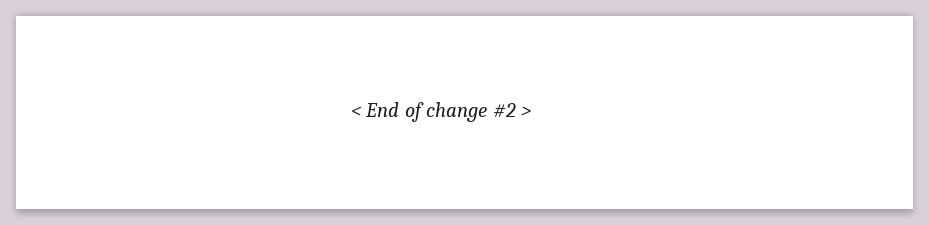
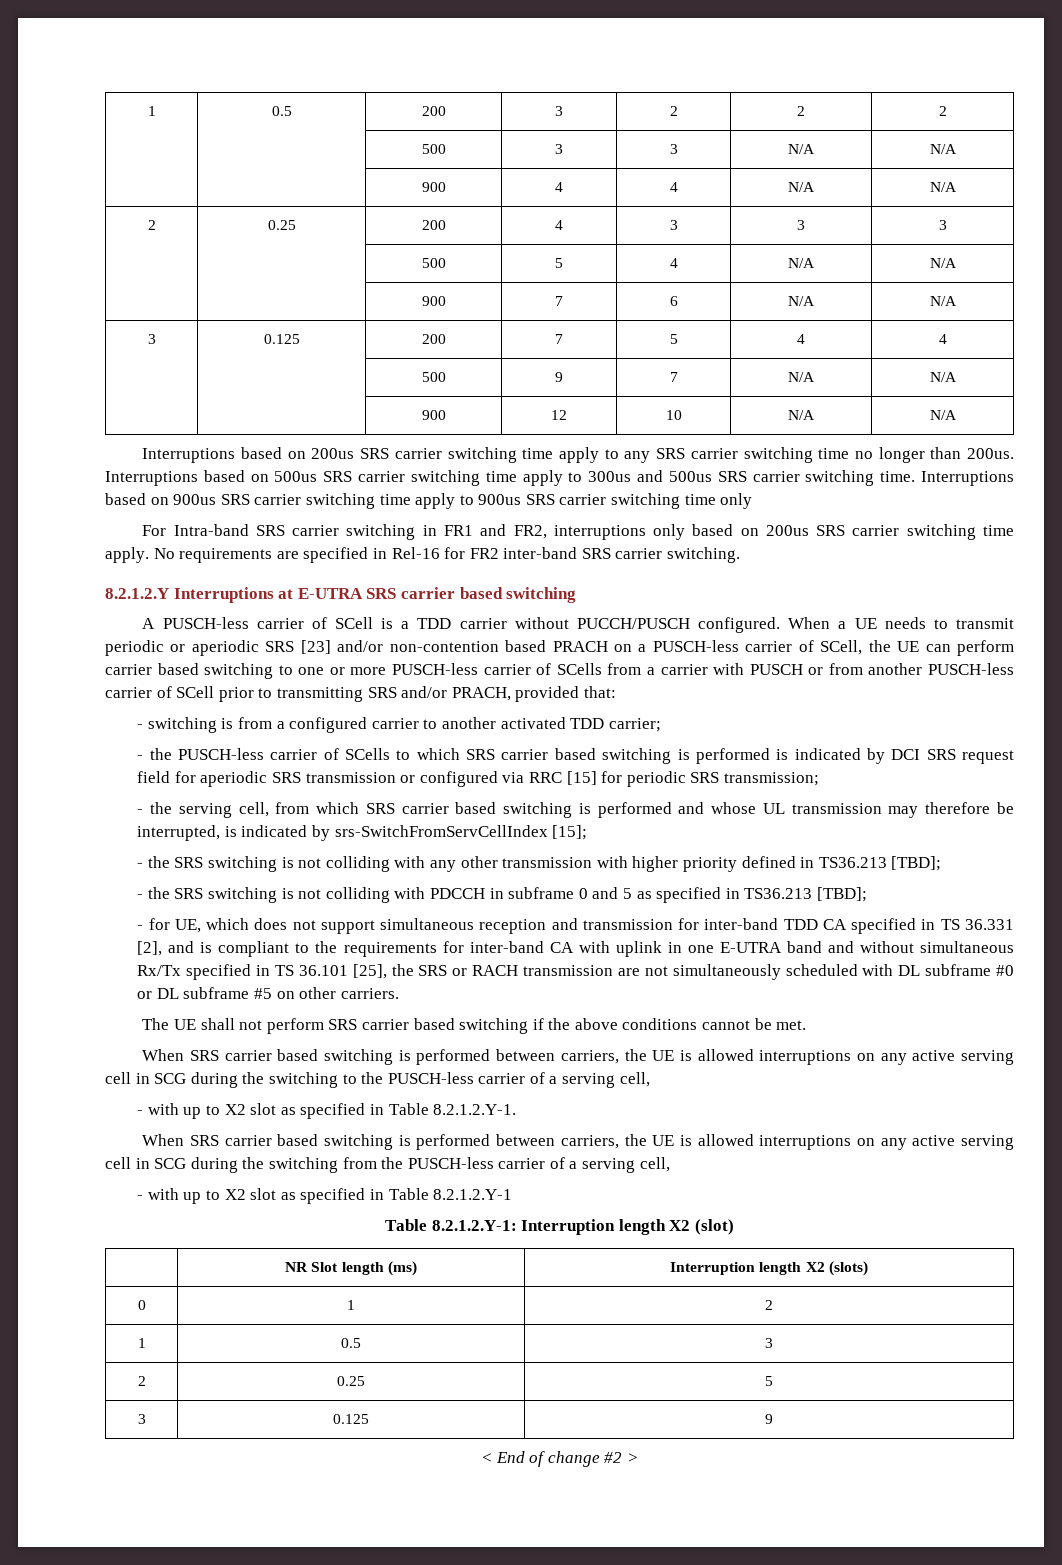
(350, 111) none -> [147,106,156,116] [271,106,292,116] [421,106,446,116] [555,106,563,116] [669,106,678,116] [797,106,805,116] [938,106,947,116] [421,144,446,154] [555,144,563,154] [669,144,678,154] [788,144,815,154] [929,144,957,154] [421,182,446,192] [555,182,563,192] [669,182,678,192] [788,182,815,192] [929,182,957,192] [147,220,156,230] [267,220,296,230] [421,220,446,230] [555,220,563,230] [669,220,678,230] [797,220,805,230] [938,220,947,230] [421,258,446,268] [555,258,563,268] [669,258,678,268] [788,258,815,268] [929,258,957,268] [421,296,446,306] [555,296,563,306] [669,296,678,306] [788,296,815,306] [929,296,957,306] [147,334,156,344] [263,334,300,344] [421,334,446,344] [555,334,563,344] [669,334,678,344] [797,334,805,344] [938,334,947,344] [421,372,446,382] [555,372,563,382] [669,372,678,382] [788,372,815,382] [929,372,957,382] [421,410,446,420] [551,410,567,420] [665,410,682,420] [788,410,815,420] [929,410,957,420] [142,447,1014,463] [105,470,1015,486] [105,493,753,509] [142,524,1014,540] [105,547,741,563] [105,587,577,603] [142,617,1015,633] [105,640,1015,656] [105,663,1014,679] [105,686,616,702] [137,717,661,733] [137,748,1015,764] [137,771,819,787] [137,802,1014,818] [137,825,588,841] [137,856,942,872] [137,887,867,903] [137,918,1014,934] [137,941,1014,957] [137,964,1015,980] [137,987,399,999] [142,1018,807,1034] [142,1049,1015,1065] [105,1072,650,1088] [137,1103,517,1119] [142,1134,1015,1150] [105,1157,670,1173] [137,1188,513,1204] [385,1219,734,1235] [285,1261,417,1276] [670,1261,868,1276] [137,1300,146,1310] [347,1300,355,1310] [765,1300,773,1310] [137,1338,146,1348] [341,1338,361,1348] [765,1338,773,1348] [137,1376,146,1386] [337,1376,365,1386] [765,1376,773,1386] [137,1414,146,1424] [333,1414,369,1424] [765,1414,773,1424] 1 | 0.5 | 200 | 3 | 2 | 2 | 2 // | | 500 | 3 | 3 | N/A | N/A // | | 900 | 4 | 4 | N/A | N/A // 2 | 0.25 | 200 | 4 | 3 | 3 | 3 // | | 500 | 5 | 4 | N/A | N/A // | | 900 | 7 | 6 | N/A | N/A // 3 | 0.125 | 200 | 7 | 5 | 4 | 4 // | | 500 | 9 | 7 | N/A | N/A // | | 900 | 12 | 10 | N/A | N/A // Interruptions based on 200us SRS carrier switching time apply to any SRS carrier switching time no longer than 200us. Interruptions based on 500us SRS carrier switching time apply to 300us and 500us SRS carrier switching time. Interruptions based on 900us SRS carrier switching time apply to 900us SRS carrier switching time only // For Intra-band SRS carrier switching in FR1 and FR2, interruptions only based on 200us SRS carrier switching time apply. No requirements are specified in Rel-16 for FR2 inter-band SRS carrier switching. // 8.2.1.2.Y Interruptions at E-UTRA SRS carrier based switching // A PUSCH-less carrier of SCell is a TDD carrier without PUCCH/PUSCH configured. When a UE needs to transmit periodic or aperiodic SRS [23] and/or non-contention based PRACH on a PUSCH-less carrier of SCell, the UE can perform carrier based switching to one or more PUSCH-less carrier of SCells from a carrier with PUSCH or from another PUSCH-less carrier of SCell prior to transmitting SRS and/or PRACH, provided that: // - switching is from a configured carrier to another activated TDD carrier; // - the PUSCH-less carrier of SCells to which SRS carrier based switching is performed is indicated by DCI SRS request field for aperiodic SRS transmission or configured via RRC [15] for periodic SRS transmission; // - the serving cell, from which SRS carrier based switching is performed and whose UL transmission may therefore be interrupted, is indicated by srs-SwitchFromServCellIndex [15]; // - the SRS switching is not colliding with any other transmission with higher priority defined in TS36.213 [TBD]; // - the SRS switching is not colliding with PDCCH in subframe 0 and 5 as specified in TS36.213 [TBD]; // - for UE, which does not support simultaneous reception and transmission for inter-band TDD CA specified in TS 36.331 [2], and is compliant to the requirements for inter-band CA with uplink in one E-UTRA band and without simultaneous Rx/Tx specified in TS 36.101 [25], the SRS or RACH transmission are not simultaneously scheduled with DL subframe #0 or DL subframe #5 on other carriers. // The UE shall not perform SRS carrier based switching if the above conditions cannot be met. // When SRS carrier based switching is performed between carriers, the UE is allowed interruptions on any active serving cell in SCG during the switching to the PUSCH-less carrier of a serving cell, // - with up to X2 slot as specified in Table 8.2.1.2.Y-1. // When SRS carrier based switching is performed between carriers, the UE is allowed interruptions on any active serving cell in SCG during the switching from the PUSCH-less carrier of a serving cell, // - with up to X2 slot as specified in Table 8.2.1.2.Y-1 // Table 8.2.1.2.Y-1: Interruption length X2 (slot) // | NR Slot length (ms) | Interruption length X2 (slots) // 0 | 1 | 2 // 1 | 0.5 | 3 // 2 | 0.25 | 5 // 3 | 0.125 | 9 //

